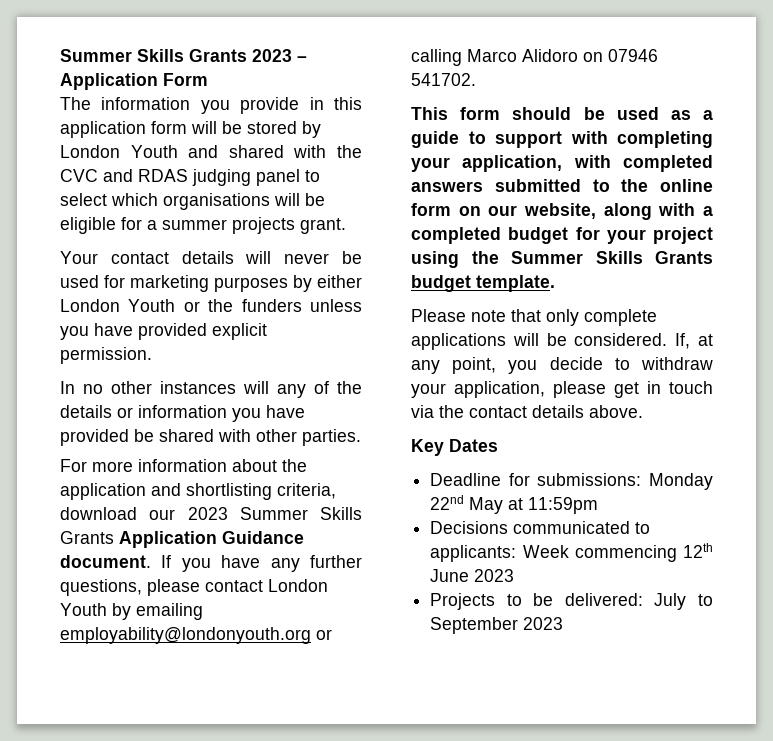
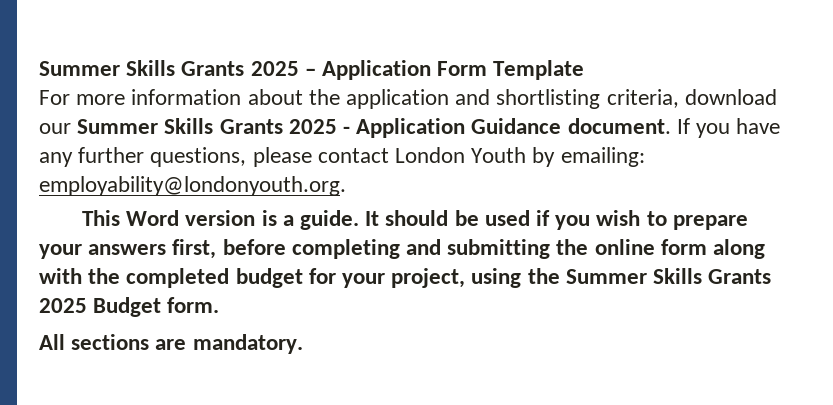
[60,49,292,62] Summer Skills Grants 2023 -> [39,60,299,76] Summer Skills Grants 2025
[60,97,362,114] [60,121,321,138] [60,145,362,158] [60,169,320,186] [60,193,325,210] [60,217,346,234] [60,251,363,264] [60,275,362,292] [60,299,362,312] [60,323,267,340] [60,347,152,364] [60,381,362,398] [60,405,305,422] [60,429,361,446] // The information you provide in this application form will be stored by London Youth and shared with the CVC and RDAS judging panel to select which organisations will be eligible for a summer projects grant. // Your contact details will never be used for marketing purposes by either London Youth or the funders unless you have provided explicit permission. // In no other instances will any of the details or information you have provided be shared with other parties. -> [493,60,585,80] Template
[187,507,362,520] [60,531,114,544] 2023 Summer Skills Grants -> [77,118,351,134] Summer Skills Grants 2025 -
[136,603,203,620] [60,627,332,644] [411,49,658,66] [411,73,476,86] [411,107,713,120] [411,131,713,148] [411,155,713,172] [411,179,713,192] [411,203,596,219] emailing employability@londonyouth.org or calling Marco Alidoro on 07946 541702. // This form should be used as a guide to support with completing your application, with completed answers submitted to the online form on our website, -> [560,147,645,167] [39,176,346,196] [81,210,748,230] [39,239,707,259] emailing: employability@londonyouth.org. // This Word version is a guide. It should be used if you wish to prepare your answers first, before completing and submitting the online form
[703,206,713,216] a -> [88,268,121,284] the
[653,227,713,244] project -> [391,268,466,288] project,
[411,275,555,292] [411,309,657,326] [411,333,713,350] [411,357,713,374] [411,381,713,398] [411,405,643,418] [411,439,498,456] [430,473,713,490] [430,495,599,514] [430,521,651,534] [430,543,713,562] [430,569,515,582] [430,593,713,610] [430,617,564,634] budget template. // Please note that only complete applications will be considered. If, at any point, you decide to withdraw your application, please get in touch via the contact details above. // Key Dates // Deadline for submissions: Monday 22nd May at 11:59pm // Decisions communicated to applicants: Week commencing 12th June 2023 // Projects to be delivered: July to September 2023 -> [39,297,220,317] [39,334,303,354] 2025 Budget form. // All sections are mandatory.

